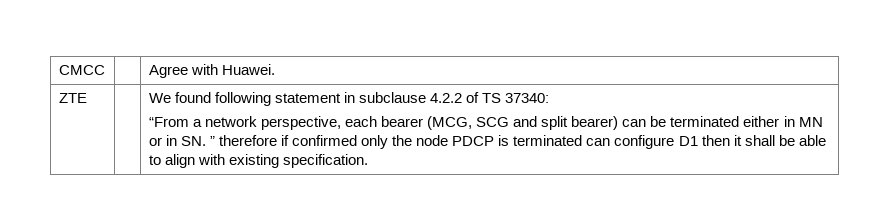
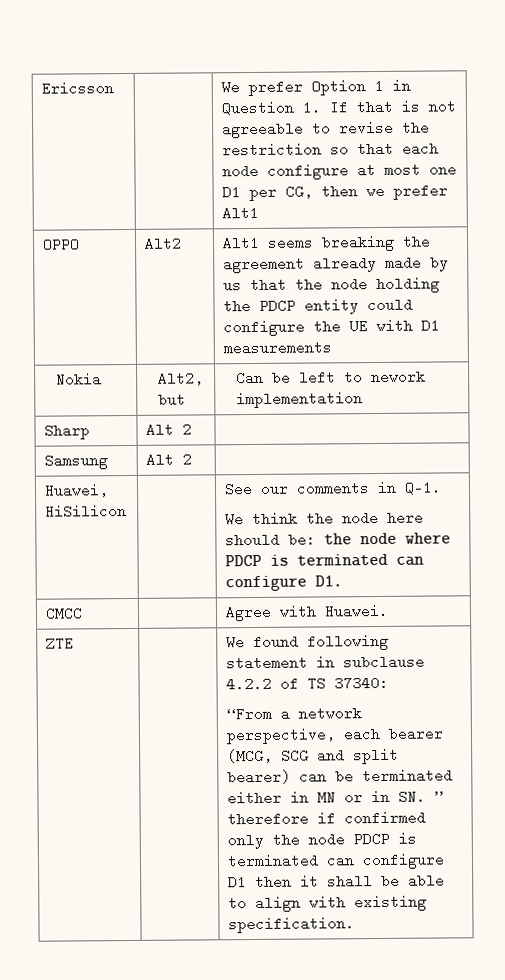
(58, 70) none -> [41,81,115,96] [221,78,412,97] [221,99,457,116] [222,120,431,139] [222,141,440,158] [222,162,458,180] [222,183,449,202] [222,205,260,221] [42,237,81,252] [144,236,183,251] [222,234,432,252] [223,255,450,274] [223,276,441,293] [223,297,414,315] [223,318,441,337] [223,340,333,356] [55,372,102,387] [157,371,204,386] [157,392,186,407] [235,369,426,386] [235,391,363,409] [44,423,91,440] [146,422,193,437] [44,453,109,470] [146,452,193,467] [44,483,110,498] [45,504,128,519] [224,480,443,497] [225,510,425,527] [225,532,452,548] [225,553,425,567] [225,574,344,592] Ericsson | | We prefer Option 1 in Question 1. If that is not agreeable to revise the restriction so that each node configure at most one D1 per CG, then we prefer Alt1 // OPPO | Alt2 | Alt1 seems breaking the agreement already made by us that the node holding the PDCP entity could configure the UE with D1 measurements // Nokia | Alt2, but | Can be left to nework implementation // Sharp | Alt 2 | // Samsung | Alt 2 | // Huawei, HiSilicon | | See our comments in Q-1. // We think the node here should be: the node where PDCP is terminated can configure D1. //

